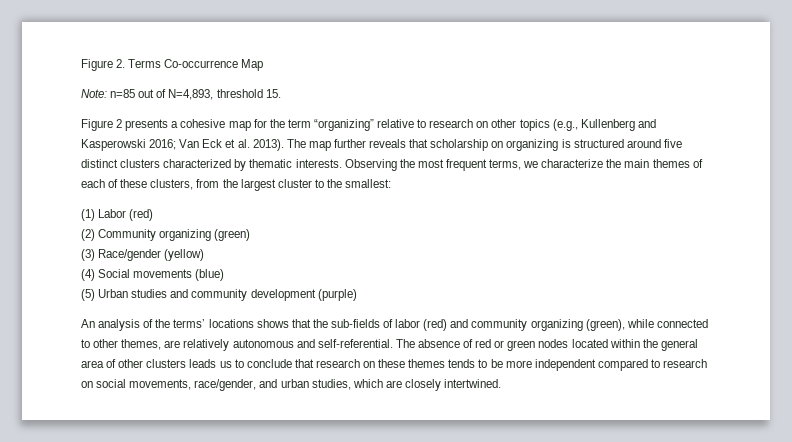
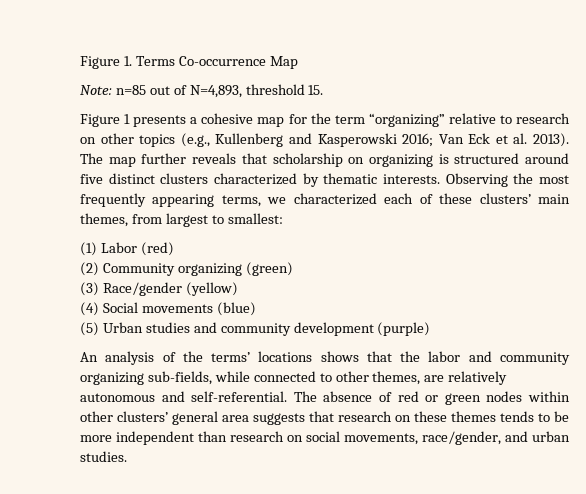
[81,59,126,71] Figure 2. -> [80,56,132,69] Figure 1.
[116,119,123,128] 2 -> [124,114,131,124] 1
[445,159,703,171] [81,179,342,191] frequent terms, we characterize the main themes of each of these clusters, from the largest cluster to the -> [80,193,571,207] [80,213,224,227] frequently appearing terms, we characterized each of these clusters’ main themes, from largest to
[330,319,448,331] sub-fields of labor (red) -> [428,351,461,362] labor
[585,319,625,331] (green), -> [147,371,212,385] sub-fields,
[571,339,698,351] [81,359,292,368] located within the general area of other clusters leads us to conclude -> [528,391,571,402] [80,411,305,425] within other clusters’ general area suggests
[597,359,660,371] compared to -> [198,431,227,442] than
[311,379,502,391] studies, which are closely intertwined. -> [80,451,127,462] studies.

